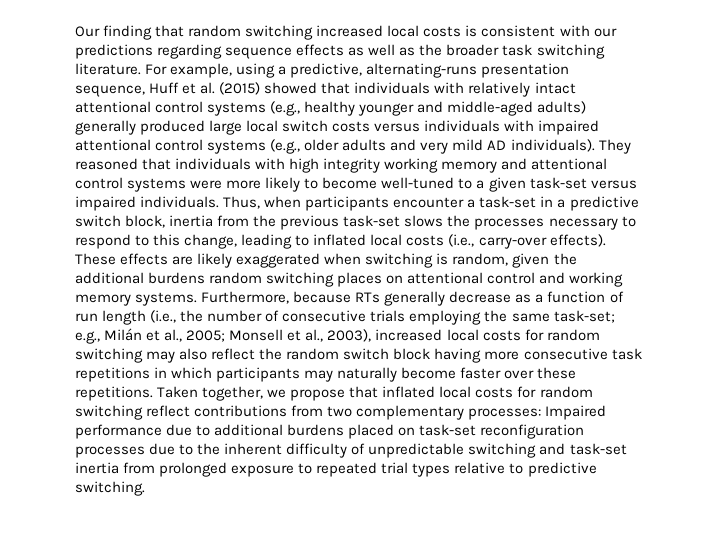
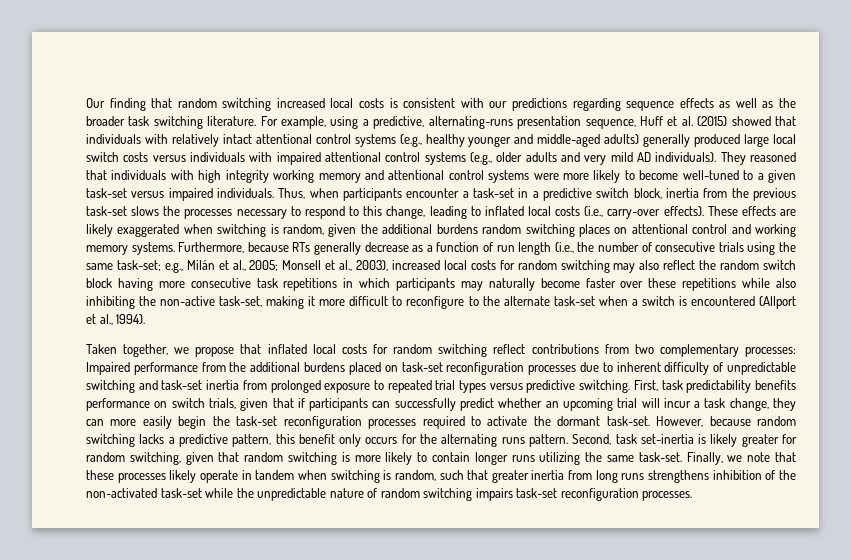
[409,310,482,325] employing -> [747,242,776,255] using
[75,386,153,401] repetitions. -> [682,278,796,291] [86,296,797,309] [86,314,146,325] repetitions while also inhibiting the non-active task-set, making it more difficult to reconfigure to the alternate task-set when a switch is encountered (Allport et al., 1994). //
[166,424,211,436] due to -> [201,362,247,372] from the
[197,443,221,455] the -> (613, 367) none
[454,462,597,477] [75,481,145,496] relative to predictive switching. -> [489,380,796,393] [86,398,796,411] [86,416,796,429] [86,434,797,447] [86,452,796,465] [86,470,796,483] [86,488,693,501] versus predictive switching. First, task predictability benefits performance on switch trials, given that if participants can successfully predict whether an upcoming trial will incur a task change, they can more easily begin the task-set reconfiguration processes required to activate the dormant task-set. However, because random switching lacks a predictive pattern, this benefit only occurs for the alternating runs pattern. Second, task set-inertia is likely greater for random switching, given that random switching is more likely to contain longer runs utilizing the same task-set. Finally, we note that these processes likely operate in tandem when switching is random, such that greater inertia from long runs strengthens inhibition of the non-activated task-set while the unpredictable nature of random switching impairs task-set reconfiguration processes.

